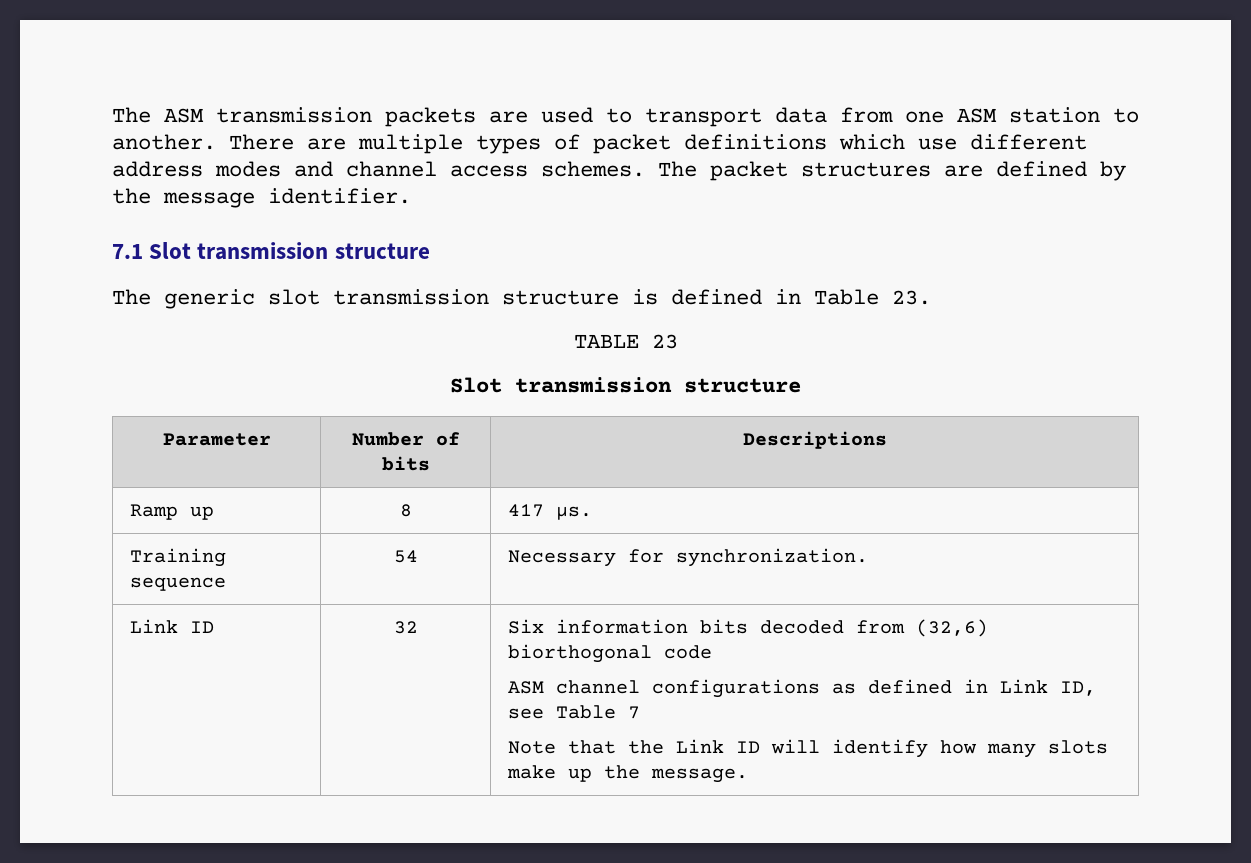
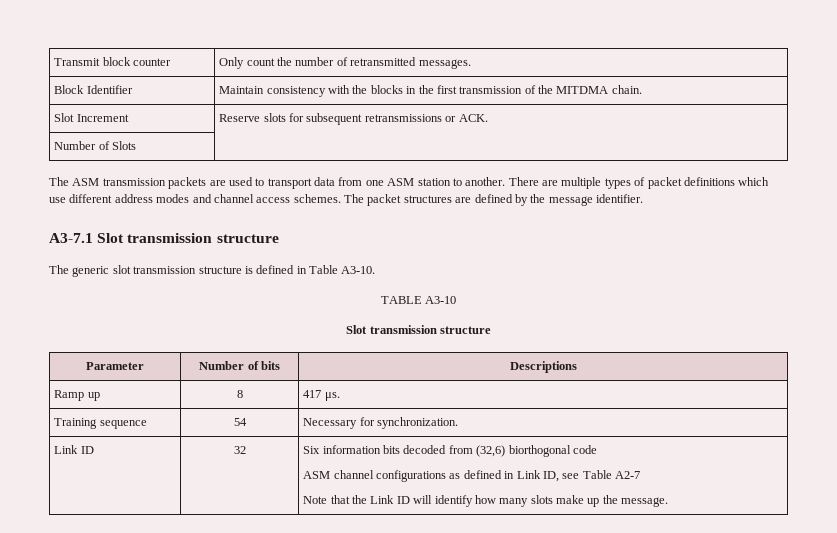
(112, 115) none -> [54,57,172,66] [219,57,471,69] [54,85,133,94] [219,85,642,97] [54,113,129,122] [219,113,488,125] [54,141,137,150] Transmit block counter | Only count the number of retransmitted messages. // Block Identifier | Maintain consistency with the blocks in the first transmission of the MITDMA chain. // Slot Increment | Reserve slots for subsequent retransmissions or ACK. // Number of Slots | //
[112,244,143,259] 7.1 -> [49,233,93,243] A3-7.1
[892,290,931,305] 23. -> [341,266,376,274] A3-10.
[651,334,678,349] 23 -> [425,296,457,304] A3-10
[627,706,640,719] 7 -> [615,471,641,479] A2-7

